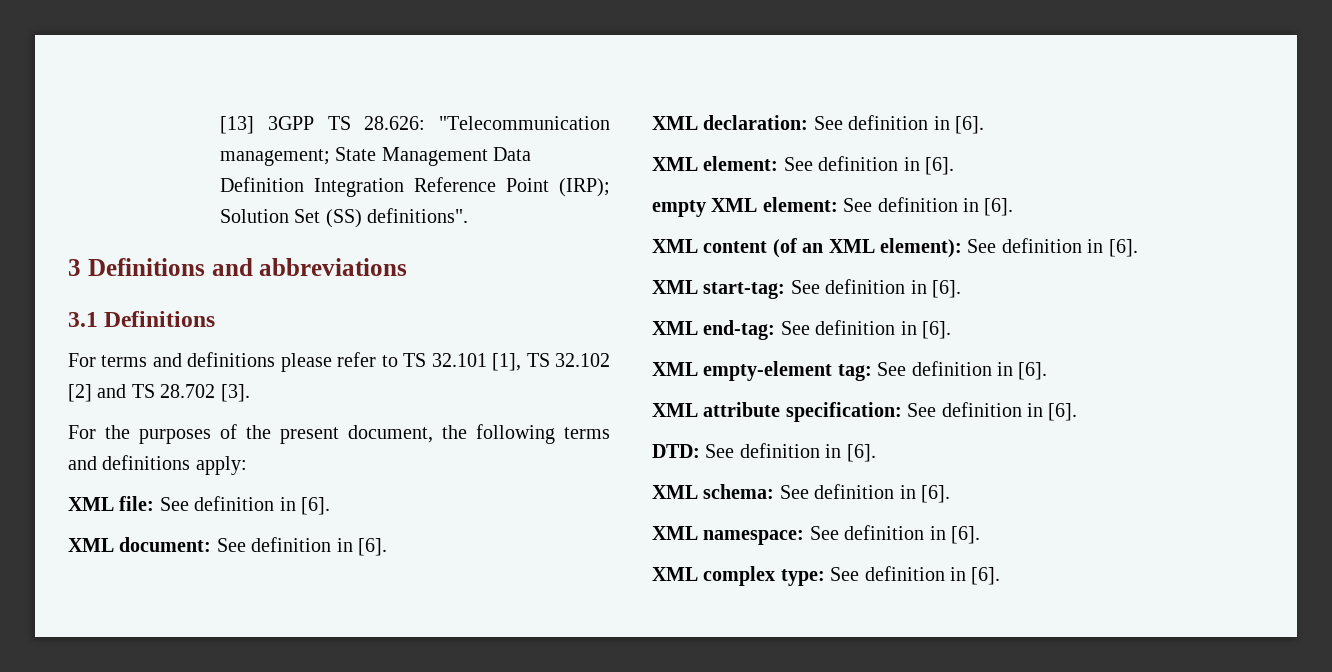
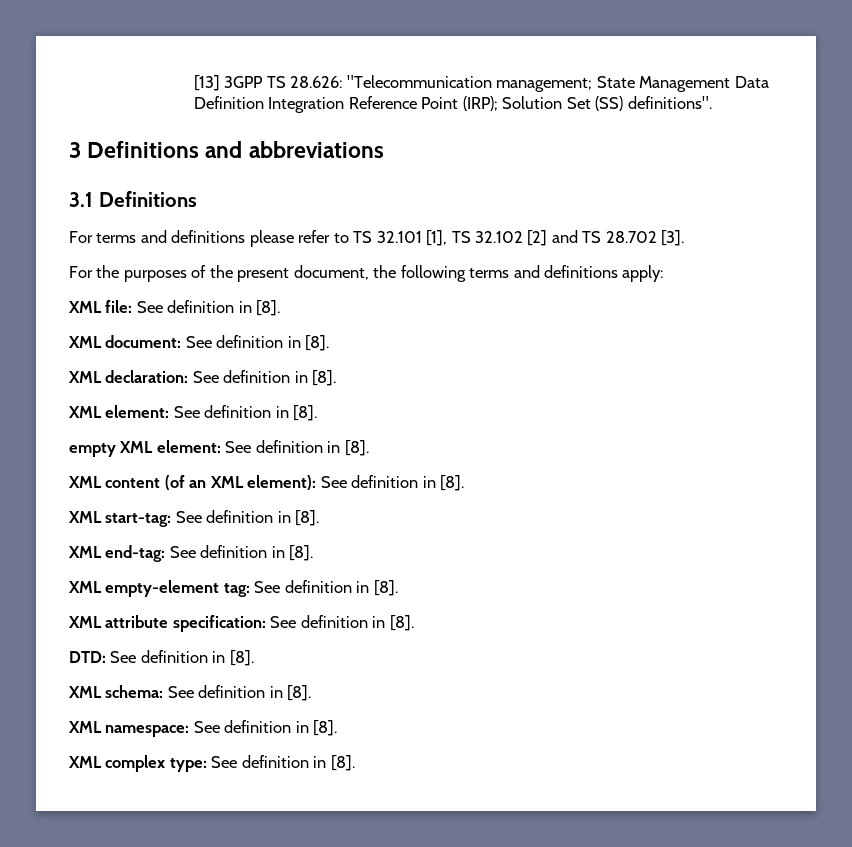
[301,497,330,515] [6]. -> [256,300,281,316] [8].
[358,538,387,556] [6]. -> [305,335,330,351] [8].
[955,116,984,134] [652,156,954,175] [6]. // XML element: See definition in [6]. -> [312,370,337,386] [68,405,318,421] [8]. // XML element: See definition in [8].
[984,198,1014,216] [6]. -> [344,440,369,456] [8].
[1108,239,1138,257] [6]. -> [440,475,465,491] [8].
[932,280,961,298] [6]. -> [295,510,320,526] [8].
[922,321,951,339] [6]. -> [289,545,314,561] [8].
[1018,362,1048,380] [6]. -> [373,580,398,596] [8].
[1048,403,1078,421] [6]. -> [389,615,414,631] [8].
[846,444,876,462] [6]. -> [229,650,254,666] [8].
[921,485,950,503] [6]. -> [287,685,312,701] [8].
[951,526,980,544] [6]. -> [313,720,338,736] [8].
[971,567,1001,585] [6]. -> [330,755,355,771] [8].

